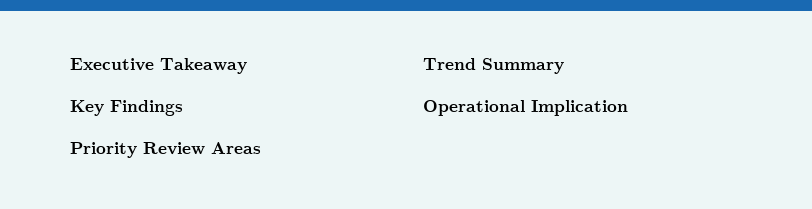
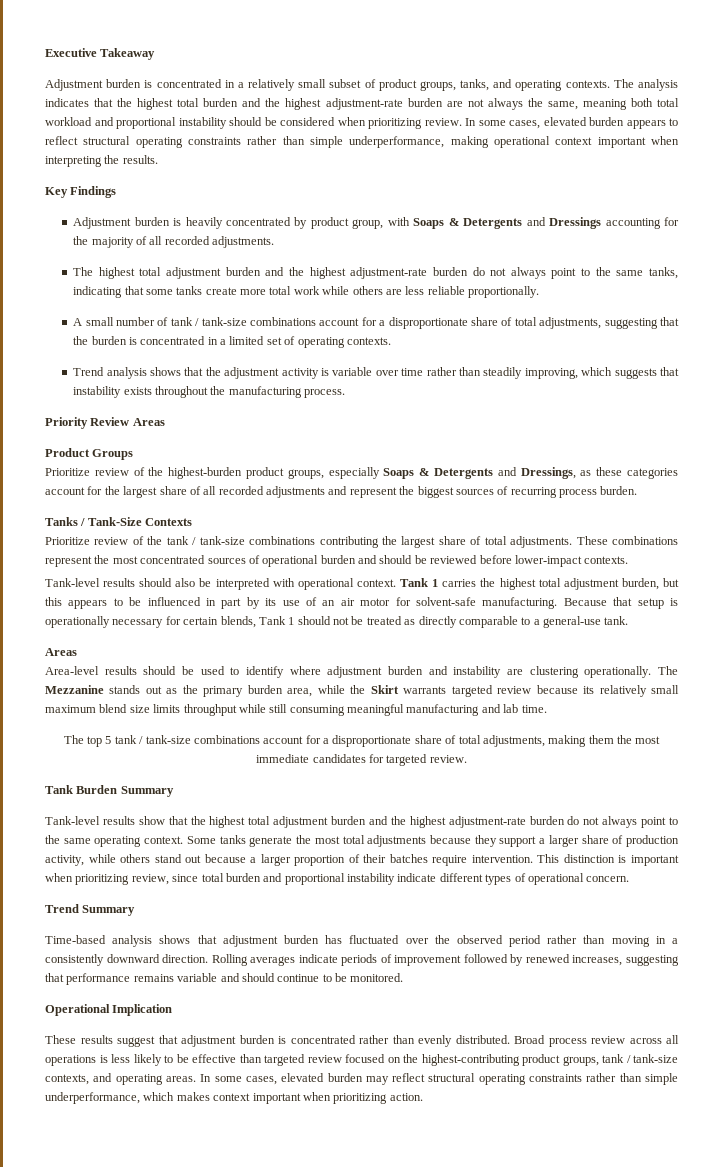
[70,100,183,116] [70,142,261,158] [423,58,564,74] [423,100,628,116] Key Findings // Priority Review Areas // Trend Summary // Operational Implication -> [45,79,678,91] [45,98,679,110] [45,117,678,129] [45,136,679,148] [45,155,158,167] [45,186,117,198] [73,217,679,229] [73,236,275,248] [73,267,678,279] [73,286,540,298] [73,317,680,329] [73,336,391,348] [73,367,680,379] [73,386,346,398] [45,417,165,429] [45,448,134,460] [45,467,678,479] [45,486,638,498] [45,517,193,526] [45,536,678,548] [45,555,629,567] [45,578,680,590] [45,597,678,609] [45,616,629,628] [45,648,77,656] [45,666,678,678] [45,685,680,697] [45,704,547,716] [63,735,661,747] [256,754,467,766] [45,785,174,797] [45,816,679,828] [45,835,679,847] [45,854,679,866] [45,873,630,885] [45,904,136,916] [45,935,678,947] [45,954,680,966] [45,973,404,985] [45,1004,173,1016] [45,1035,679,1047] [45,1054,678,1066] [45,1073,678,1085] [45,1092,423,1104] Adjustment burden is concentrated in a relatively small subset of product groups, tanks, and operating contexts. The analysis indicates that the highest total burden and the highest adjustment-rate burden are not always the same, meaning both total workload and proportional instability should be considered when prioritizing review. In some cases, elevated burden appears to reflect structural operating constraints rather than simple underperformance, making operational context important when interpreting the results. // Key Findings // Adjustment burden is heavily concentrated by product group, with Soaps & Detergents and Dressings accounting for the majority of all recorded adjustments. // The highest total adjustment burden and the highest adjustment-rate burden do not always point to the same tanks, indicating that some tanks create more total work while others are less reliable proportionally. // A small number of tank / tank-size combinations account for a disproportionate share of total adjustments, suggesting that the burden is concentrated in a limited set of operating contexts. // Trend analysis shows that the adjustment activity is variable over time rather than steadily improving, which suggests that instability exists throughout the manufacturing process. // Priority Review Areas // Product Groups // Prioritize review of the highest-burden product groups, especially Soaps & Detergents and Dressings, as these categories account for the largest share of all recorded adjustments and represent the biggest sources of recurring process burden. // Tanks / Tank-Size Contexts // Prioritize review of the tank / tank-size combinations contributing the largest share of total adjustments. These combinations represent the most concentrated sources of operational burden and should be reviewed before lower-impact contexts. // Tank-level results should also be interpreted with operational context. Tank 1 carries the highest total adjustment burden, but this appears to be influenced in part by its use of an air motor for solvent-safe manufacturing. Because that setup is operationally necessary for certain blends, Tank 1 should not be treated as directly comparable to a general-use tank. // Areas // Area-level results should be used to identify where adjustment burden and instability are clustering operationally. The Mezzanine stands out as the primary burden area, while the Skirt warrants targeted review because its relatively small maximum blend size limits throughput while still consuming meaningful manufacturing and lab time. // The top 5 tank / tank-size combinations account for a disproportionate share of total adjustments, making them the most immediate candidates for targeted review. // Tank Burden Summary // Tank-level results show that the highest total adjustment burden and the highest adjustment-rate burden do not always point to the same operating context. Some tanks generate the most total adjustments because they support a larger share of production activity, while others stand out because a larger proportion of their batches require intervention. This distinction is important when prioritizing review, since total burden and proportional instability indicate different types of operational concern. // Trend Summary // Time-based analysis shows that adjustment burden has fluctuated over the observed period rather than moving in a consistently downward direction. Rolling averages indicate periods of improvement followed by renewed increases, suggesting that performance remains variable and should continue to be monitored. // Operational Implication // These results suggest that adjustment burden is concentrated rather than evenly distributed. Broad process review across all operations is less likely to be effective than targeted review focused on the highest-contributing product groups, tank / tank-size contexts, and operating areas. In some cases, elevated burden may reflect structural operating constraints rather than simple underperformance, which makes context important when prioritizing action.

